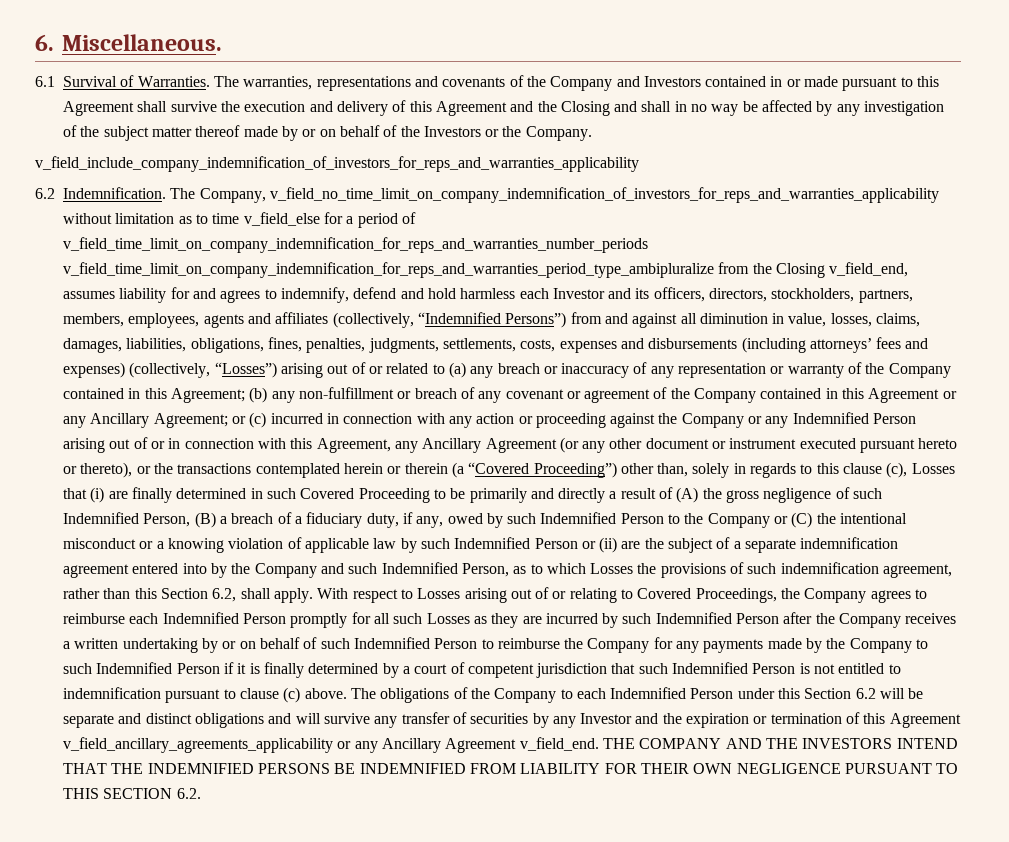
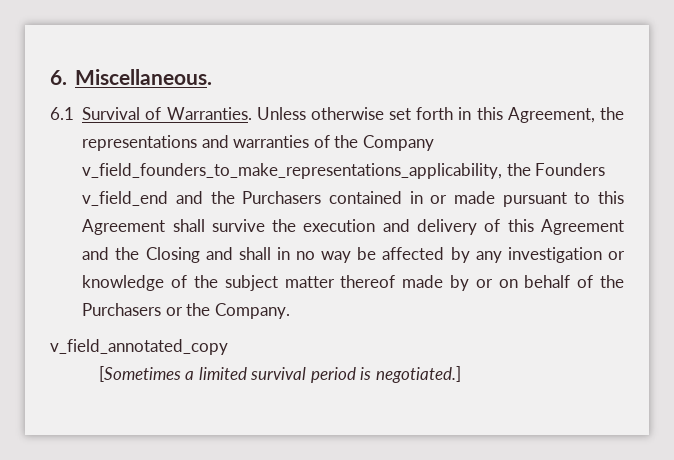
[213,76,313,90] The warranties, -> [256,107,624,123] Unless otherwise set forth in this Agreement, the
[442,75,701,91] covenants of the Company and Investors -> [233,135,434,151] [82,163,606,179] [82,191,322,206] warranties of the Company v_field_founders_to_make_representations_applicability, the Founders v_field_end and the Purchasers
(945, 108) none -> [608,251,626,260] [82,275,165,291] or knowledge
[423,126,481,137] Investors -> [82,303,162,316] Purchasers
[35,156,639,172] [35,187,939,203] [63,212,416,228] [63,237,648,253] [63,262,909,278] [63,287,913,303] [63,312,921,328] [63,337,929,353] [63,362,951,378] [63,387,957,403] [63,412,917,428] [63,437,958,453] [63,462,955,478] [63,487,883,503] [63,512,908,528] [63,537,899,553] [63,562,953,578] [63,587,928,603] [63,612,957,628] [63,637,929,653] [63,662,901,678] [63,687,924,703] [63,712,961,728] [63,737,958,753] [63,763,959,774] [63,788,201,799] v_field_include_company_indemnification_of_investors_for_reps_and_warranties_applicability // 6.2 Indemnification. The Company, v_field_no_time_limit_on_company_indemnification_of_investors_for_reps_and_warranties_applicability without limitation as to time v_field_else for a period of v_field_time_limit_on_company_indemnification_for_reps_and_warranties_number_periods v_field_time_limit_on_company_indemnification_for_reps_and_warranties_period_type_ambipluralize from the Closing v_field_end, assumes liability for and agrees to indemnify, defend and hold harmless each Investor and its officers, directors, stockholders, partners, members, employees, agents and affiliates (collectively, “Indemnified Persons”) from and against all diminution in value, losses, claims, damages, liabilities, obligations, fines, penalties, judgments, settlements, costs, expenses and disbursements (including attorneys’ fees and expenses) (collectively, “Losses”) arising out of or related to (a) any breach or inaccuracy of any representation or warranty of the Company contained in this Agreement; (b) any non-fulfillment or breach of any covenant or agreement of the Company contained in this Agreement or any Ancillary Agreement; or (c) incurred in connection with any action or proceeding against the Company or any Indemnified Person arising out of or in connection with this Agreement, any Ancillary Agreement (or any other document or instrument executed pursuant hereto or thereto), or the transactions contemplated herein or therein (a “Covered Proceeding”) other than, solely in regards to this clause (c), Losses that (i) are finally determined in such Covered Proceeding to be primarily and directly a result of (A) the gross negligence of such Indemnified Person, (B) a breach of a fiduciary duty, if any, owed by such Indemnified Person to the Company or (C) the intentional misconduct or a knowing violation of applicable law by such Indemnified Person or (ii) are the subject of a separate indemnification agreement entered into by the Company and such Indemnified Person, as to which Losses the provisions of such indemnification agreement, rather than this Section 6.2, shall apply. With respect to Losses arising out of or relating to Covered Proceedings, the Company agrees to reimburse each Indemnified Person promptly for all such Losses as they are incurred by such Indemnified Person after the Company receives a written undertaking by or on behalf of such Indemnified Person to reimburse the Company for any payments made by the Company to such Indemnified Person if it is finally determined by a court of competent jurisdiction that such Indemnified Person is not entitled to indemnification pursuant to clause (c) above. The obligations of the Company to each Indemnified Person under this Section 6.2 will be separate and distinct obligations and will survive any transfer of securities by any Investor and the expiration or termination of this Agreement v_field_ancillary_agreements_applicability or any Ancillary Agreement v_field_end. THE COMPANY AND THE INVESTORS INTEND THAT THE INDEMNIFIED PERSONS BE INDEMNIFIED FROM LIABILITY FOR THEIR OWN NEGLIGENCE PURSUANT TO THIS SECTION 6.2. -> [50,339,228,355] [98,366,461,383] v_field_annotated_copy // [Sometimes a limited survival period is negotiated.]

